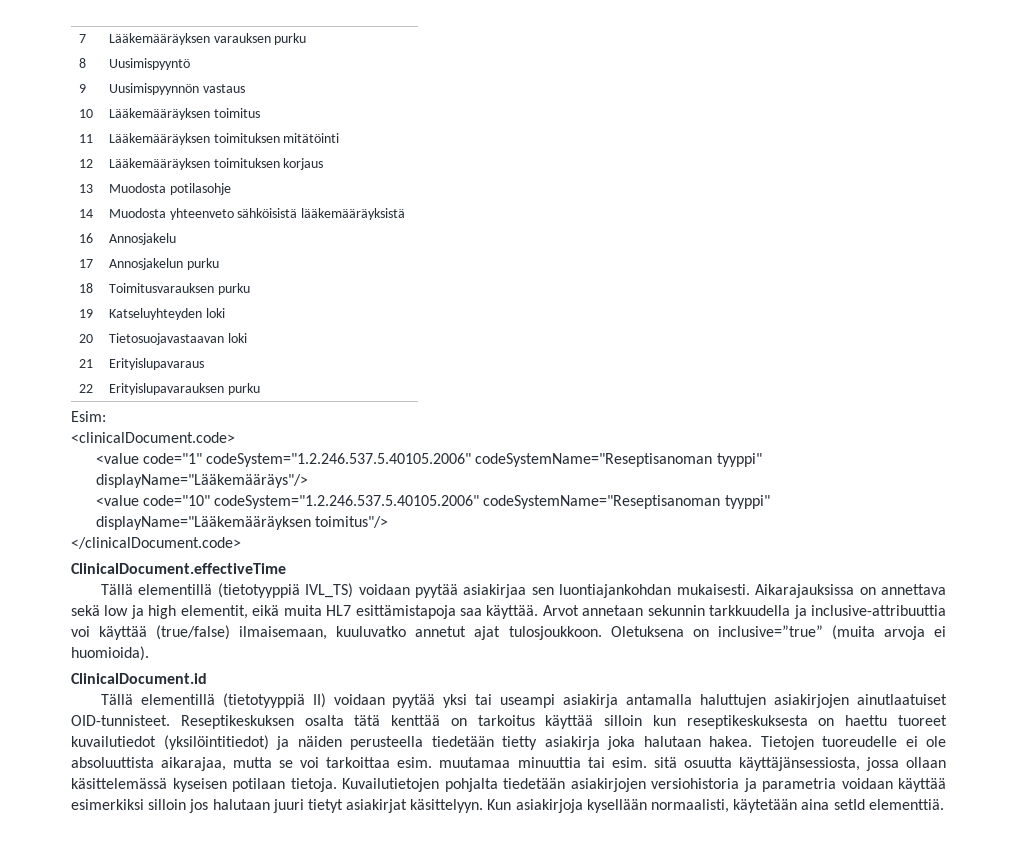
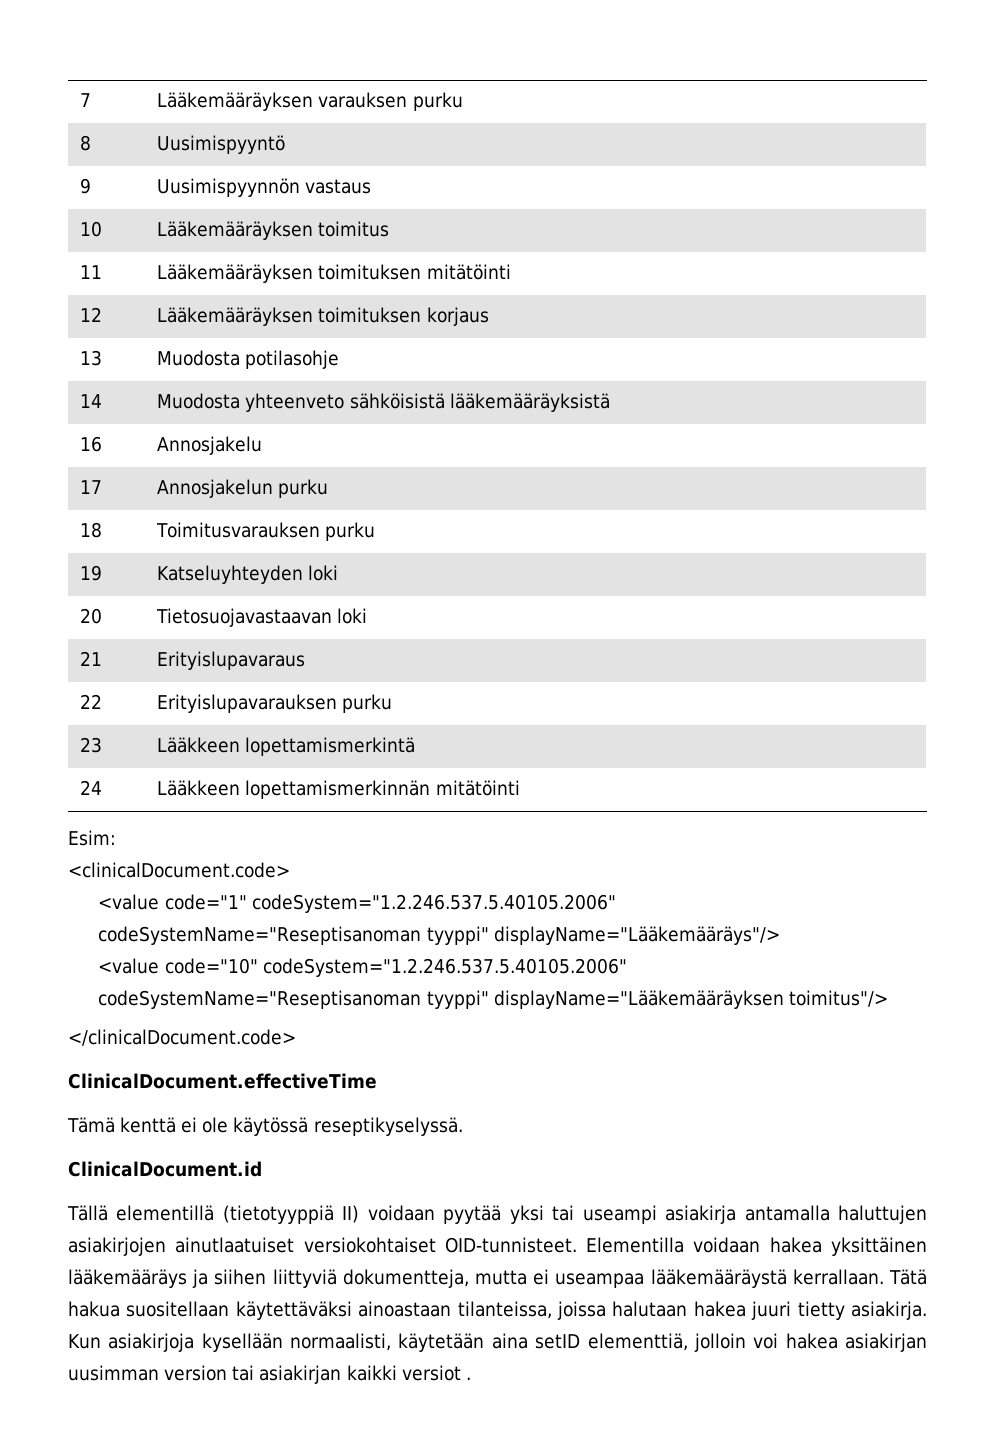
(260, 389) none -> [80,737,103,753] [157,737,416,756] [80,780,103,795] [157,780,520,799] // 23 | Lääkkeen lopettamismerkintä // 24 | Lääkkeen lopettamismerkinnän mitätöinti
[100,583,946,598] [71,605,946,619] [71,625,947,640] [71,646,149,661] Tällä elementillä (tietotyyppiä IVL_TS) voidaan pyytää asiakirjaa sen luontiajankohdan mukaisesti. Aikarajauksissa on annettava sekä low ja high elementit, eikä muita HL7 esittämistapoja saa käyttää. Arvot annetaan sekunnin tarkkuudella ja inclusive-attribuuttia voi käyttää (true/false) ilmaisemaan, kuuluvatko annetut ajat tulosjoukkoon. Oletuksena on inclusive=”true” (muita arvoja ei huomioida). -> [67,1117,463,1136] Tämä kenttä ei ole käytössä reseptikyselyssä.
[71,715,947,729] [71,735,946,750] [71,757,946,771] [71,778,946,792] [71,799,484,813] OID-tunnisteet. Reseptikeskuksen osalta tätä kenttää on tarkoitus käyttää silloin kun reseptikeskuksesta on haettu tuoreet kuvailutiedot (yksilöintitiedot) ja näiden perusteella tiedetään tietty asiakirja joka halutaan hakea. Tietojen tuoreudelle ei ole absoluuttista aikarajaa, mutta se voi tarkoittaa esim. muutamaa minuuttia tai esim. sitä osuutta käyttäjänsessiosta, jossa ollaan käsittelemässä kyseisen potilaan tietoja. Kuvailutietojen pohjalta tiedetään asiakirjojen versiohistoria ja parametria voidaan käyttää esimerkiksi silloin jos halutaan juuri tietyt asiakirjat käsittelyyn. -> [303,1237,927,1256] [68,1269,928,1288] [68,1301,927,1320] versiokohtaiset OID-tunnisteet. Elementilla voidaan hakea yksittäinen lääkemääräys ja siihen liittyviä dokumentteja, mutta ei useampaa lääkemääräystä kerrallaan. Tätä hakua suositellaan käytettäväksi ainoastaan tilanteissa, joissa halutaan hakea juuri tietty asiakirja.
[833,799,944,810] setId elementtiä. -> [535,1333,928,1352] [68,1365,471,1384] setID elementtiä, jolloin voi hakea asiakirjan uusimman version tai asiakirjan kaikki versiot .

